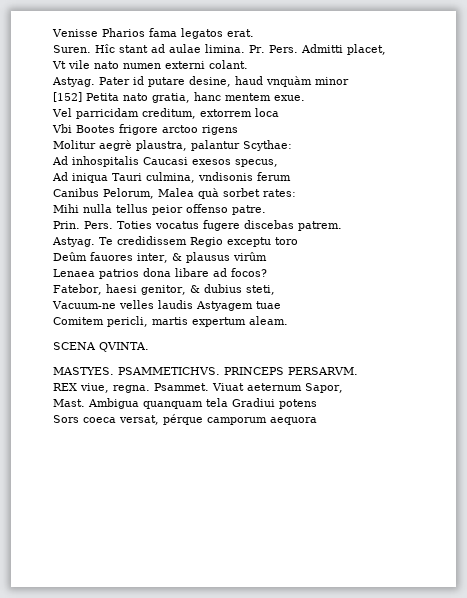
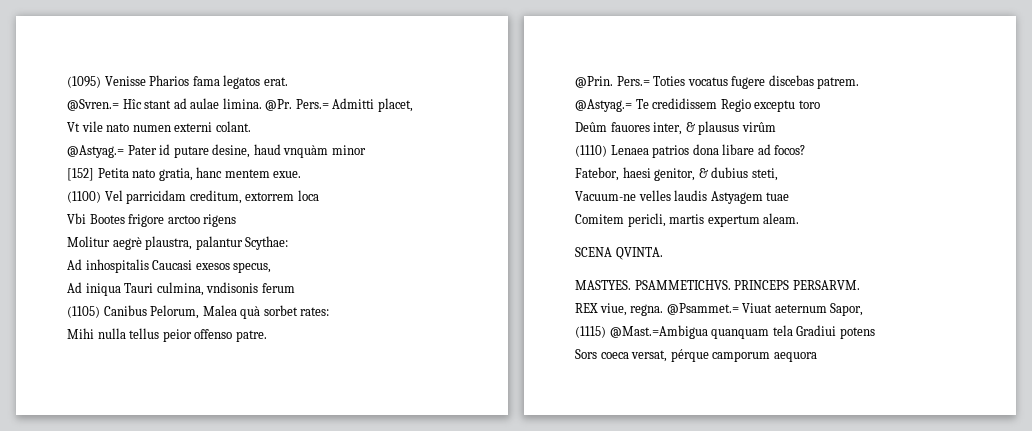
(52, 33) none -> [67,76,101,88] (1095)
[53,45,91,53] Suren. -> [67,99,119,111] @Svren.=
[249,45,298,53] Pr. Pers. -> [265,99,329,111] @Pr. Pers.=
[52,77,95,87] Astyag. -> [67,145,124,158] @Astyag.=
(305, 98) none -> [67,191,101,203] (1100)
(291, 176) none -> [67,306,100,318] (1105)
[53,221,113,229] Prin. Pers. -> [575,76,650,88] @Prin. Pers.=
[52,237,95,247] Astyag. -> [575,99,632,112] @Astyag.=
(267, 256) none -> [575,145,607,157] (1110)
[154,383,209,391] Psammet. -> [666,303,739,315] @Psammet.=
[53,398,139,409] Mast. Ambigua -> [575,325,708,339] (1115) @Mast.=Ambigua

